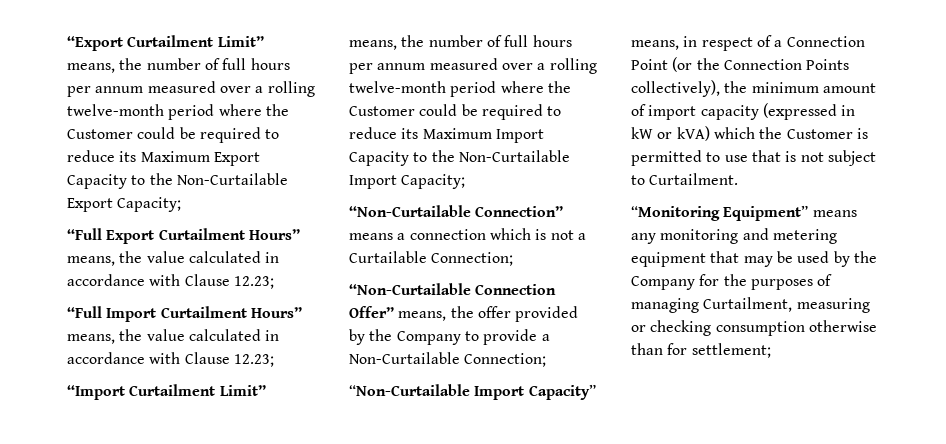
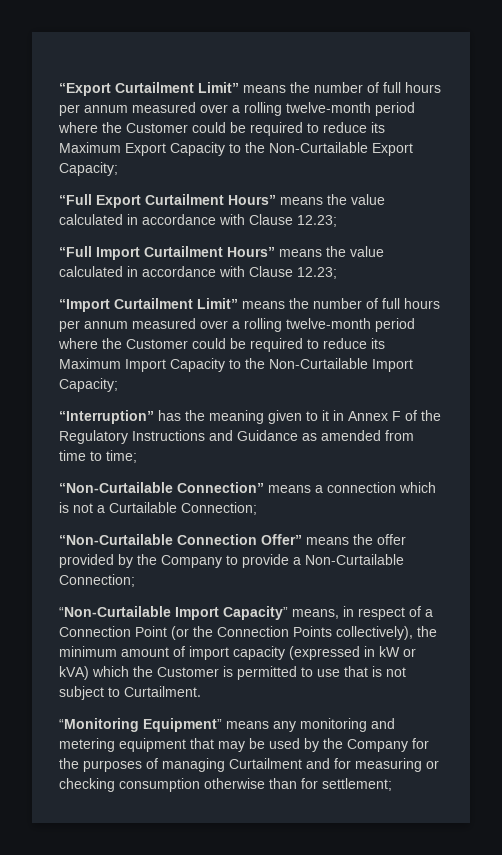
[67,63,115,73] means, -> [243,85,286,93] means
[67,256,115,266] means, -> [280,197,323,205] means
[67,334,115,344] means, -> [279,249,322,257] means
[349,40,397,50] means, -> [242,301,285,309] means
(466, 181) none -> [59,410,441,424] [59,430,414,444] [59,450,137,463] // “Interruption” has the meaning given to it in Annex F of the Regulatory Instructions and Guidance as amended from time to time;
[398,311,447,321] means, -> [306,537,349,545] means
[703,297,793,312] Curtailment, -> [229,758,351,769] Curtailment and for

